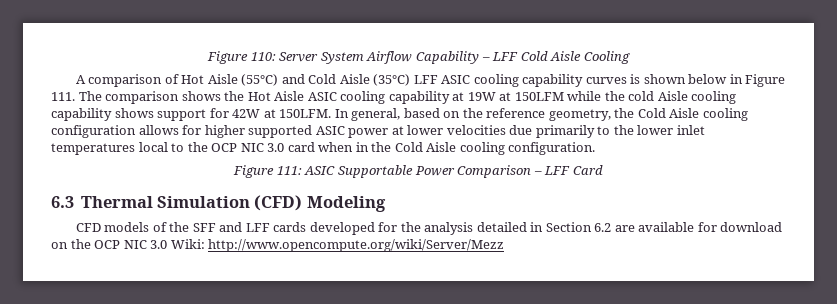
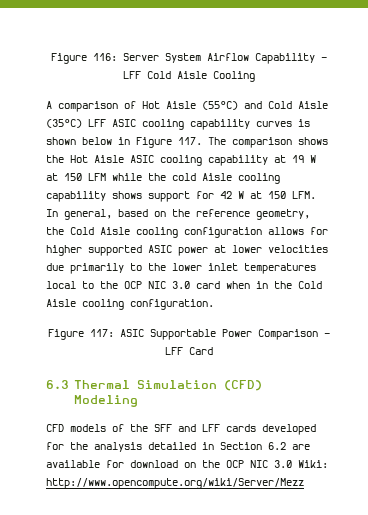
[207,51,276,64] Figure 110: -> [51,53,117,64] Figure 116:
[51,92,75,101] 111. -> [178,137,202,145] 117.
[467,92,564,101] 19W at 150LFM -> [292,155,316,163] [46,173,106,181] 19 W at 150 LFM
[232,109,332,118] 42W at 150LFM. -> [220,191,316,199] 42 W at 150 LFM.
[276,166,302,175] 111: -> [90,329,114,337] 117:

